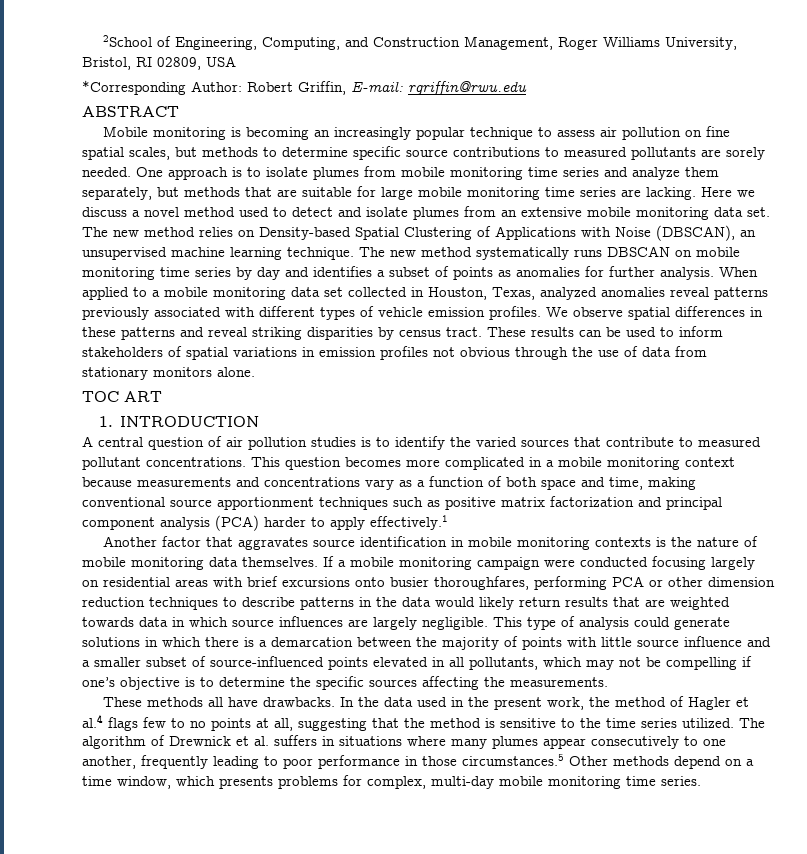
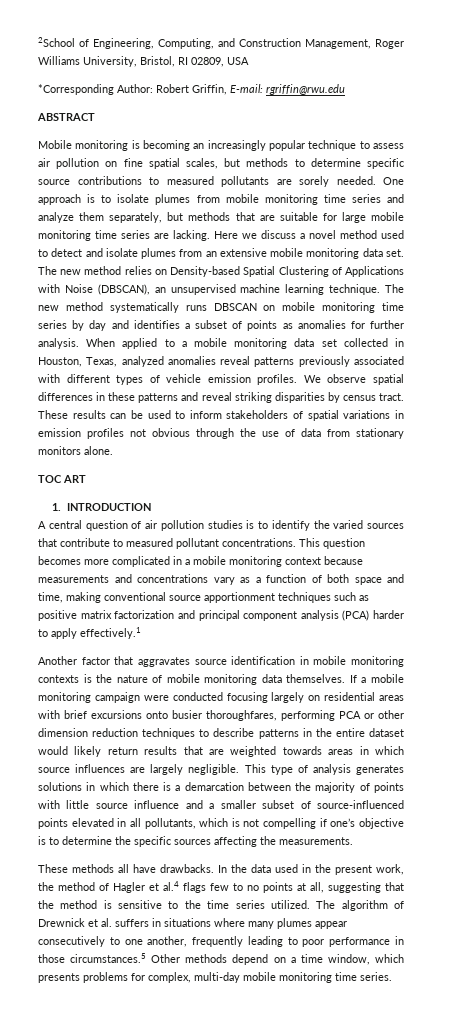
[402,597,431,607] data -> [335,728,404,737] entire dataset
[139,617,168,627] data -> [328,749,354,755] areas
[634,617,730,630] could generate -> [355,765,404,775] generates
[586,657,661,670] may not be -> [231,818,260,827] is not

